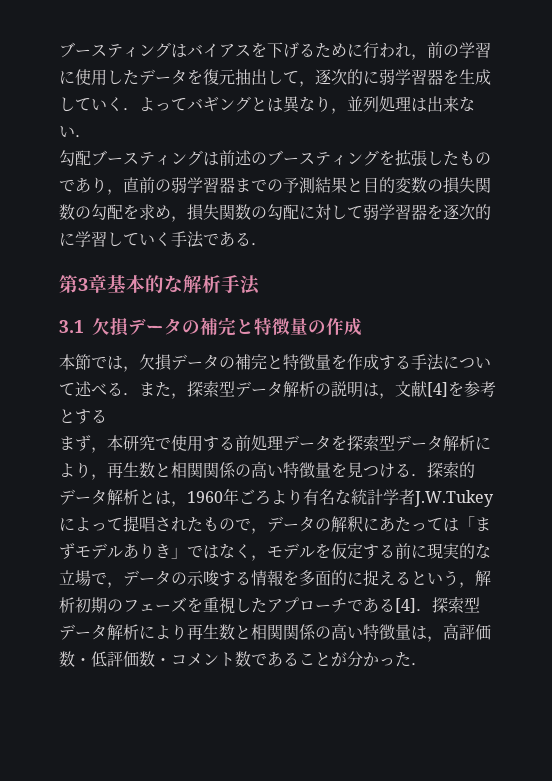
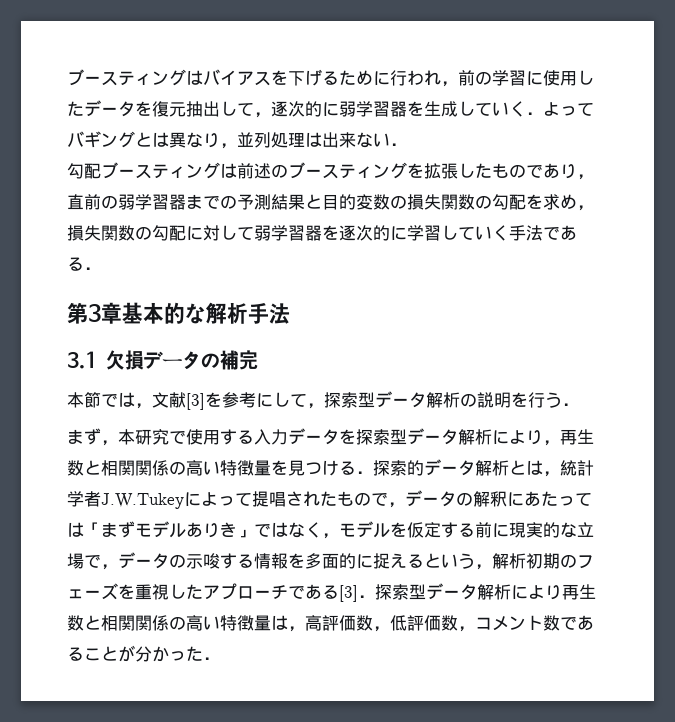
[236,317,362,336] と特徴量の作成 -> (258, 360) none
[139,354,491,371] [59,381,171,397] 欠損データの補完と特徴量を作成する手法について述べる．また -> [152,392,307,410] 文献[3]を参考にして
[363,381,496,399] [59,409,107,424] は，文献[4]を参考とする -> [511,392,579,408] を行う．
[235,435,283,451] 前処理 -> [254,429,288,445] 入力
[187,488,351,505] 1960年ごろより有名な -> (560, 474) none
[395,598,416,613] [4] -> [339,585,358,602] [3]
[75,658,91,665] ・ -> [373,626,390,632] ，
[155,658,171,665] ・ -> [458,626,475,632] ，

